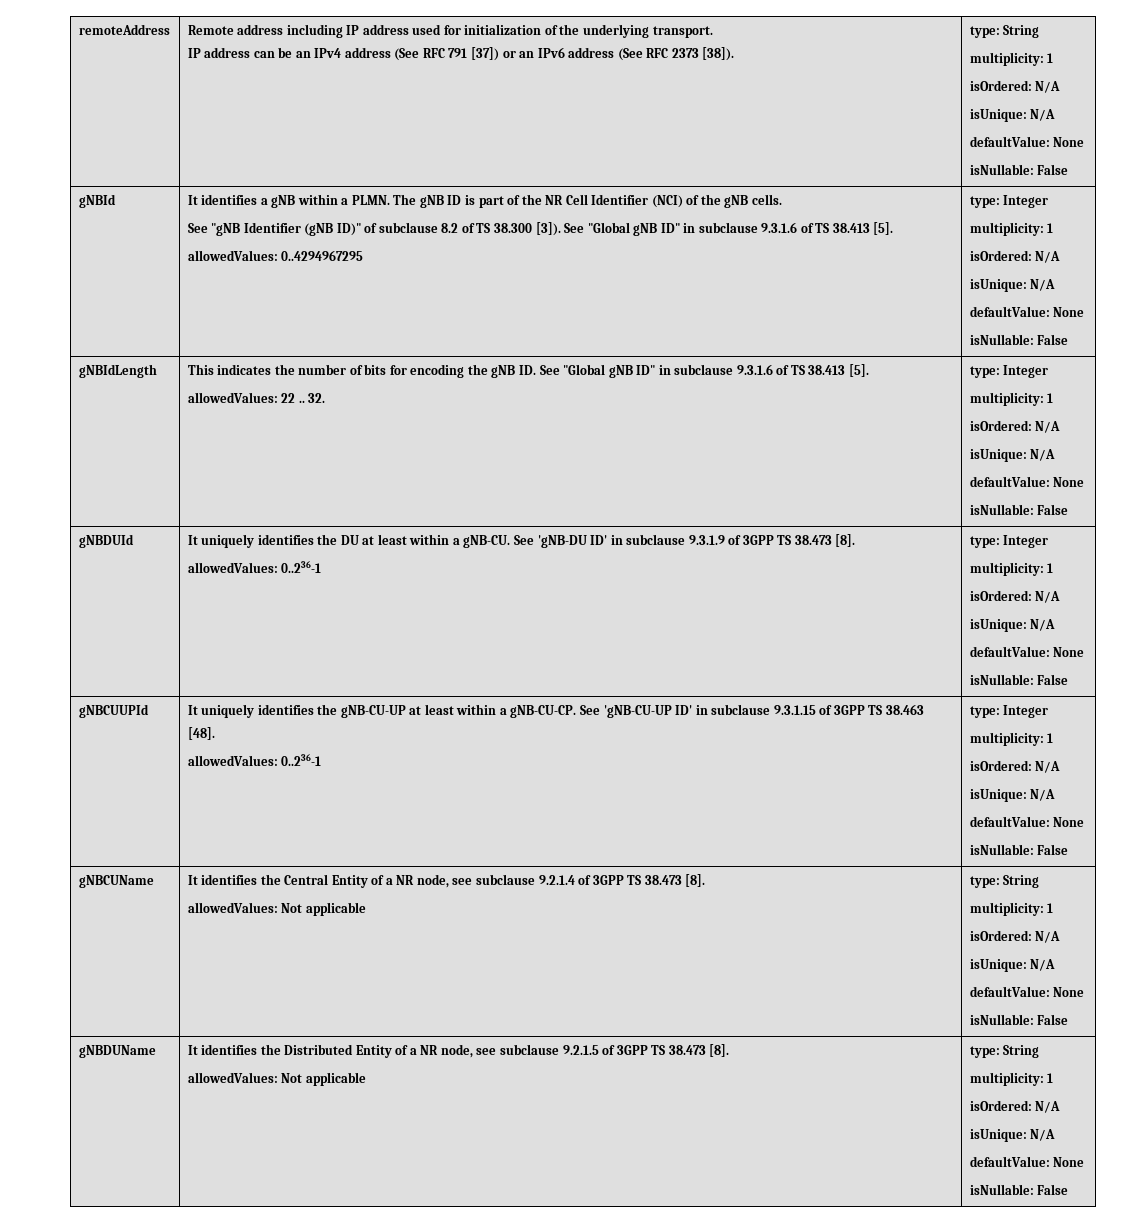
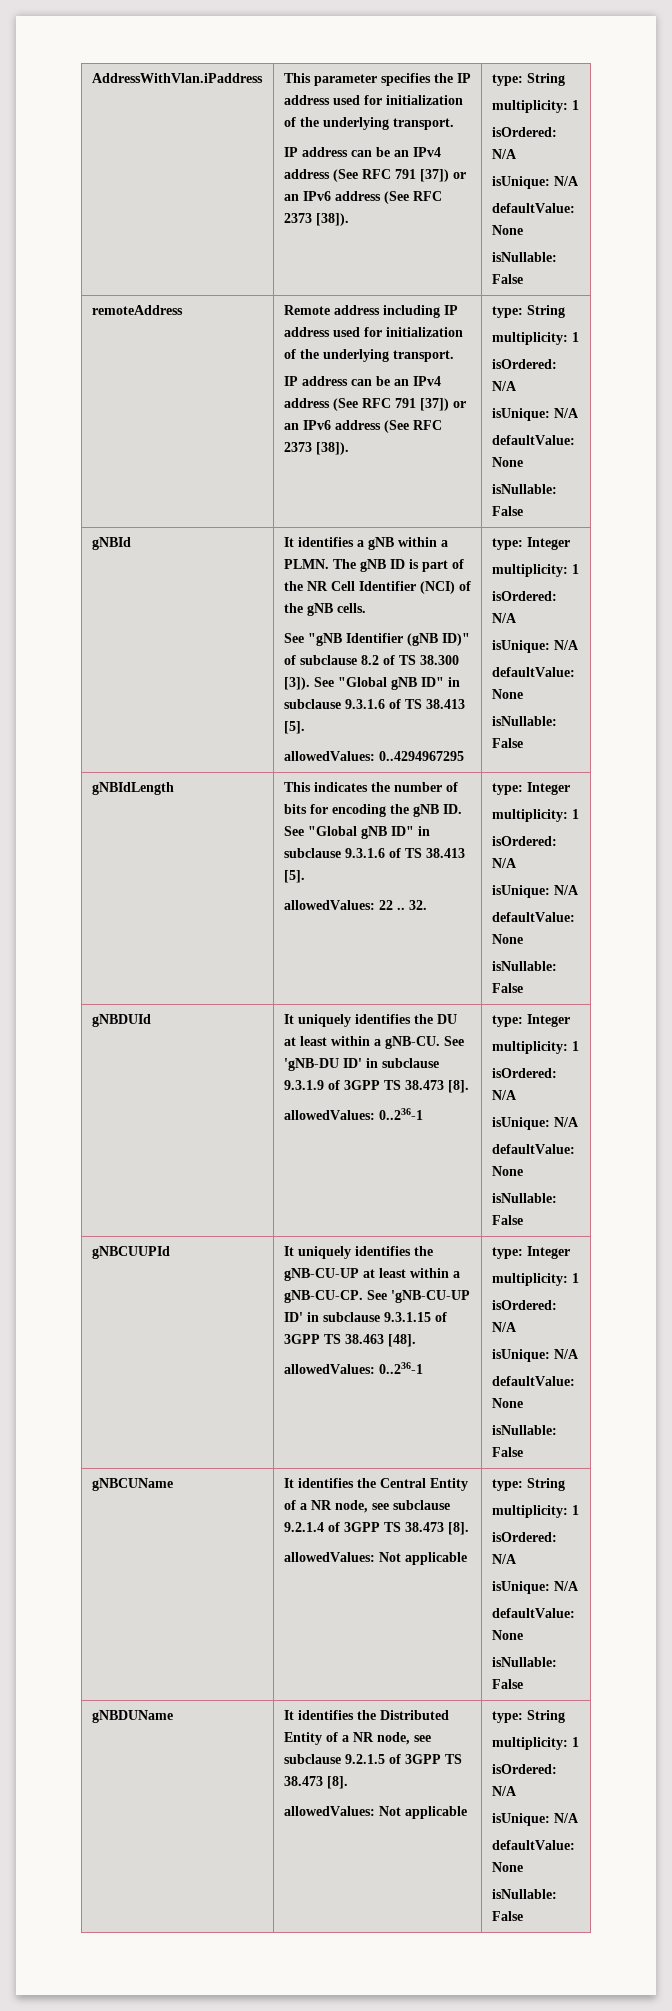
(78, 29) none -> [91,73,263,83] [283,73,471,86] [283,95,463,105] [283,117,454,130] [283,147,441,157] [283,169,466,182] [283,191,442,204] [283,213,349,226] [491,73,565,86] [491,100,579,113] [491,127,557,137] [491,149,517,159] [491,176,579,189] [491,203,575,213] [491,225,523,235] [491,252,557,262] [491,274,523,284] AddressWithVlan.iPaddress | This parameter specifies the IP address used for initialization of the underlying transport. // IP address can be an IPv4 address (See RFC 791 [37]) or an IPv6 address (See RFC 2373 [38]). | type: String // multiplicity: 1 // isOrdered: N/A // isUnique: N/A // defaultValue: None // isNullable: False //

